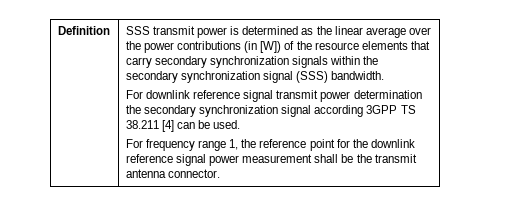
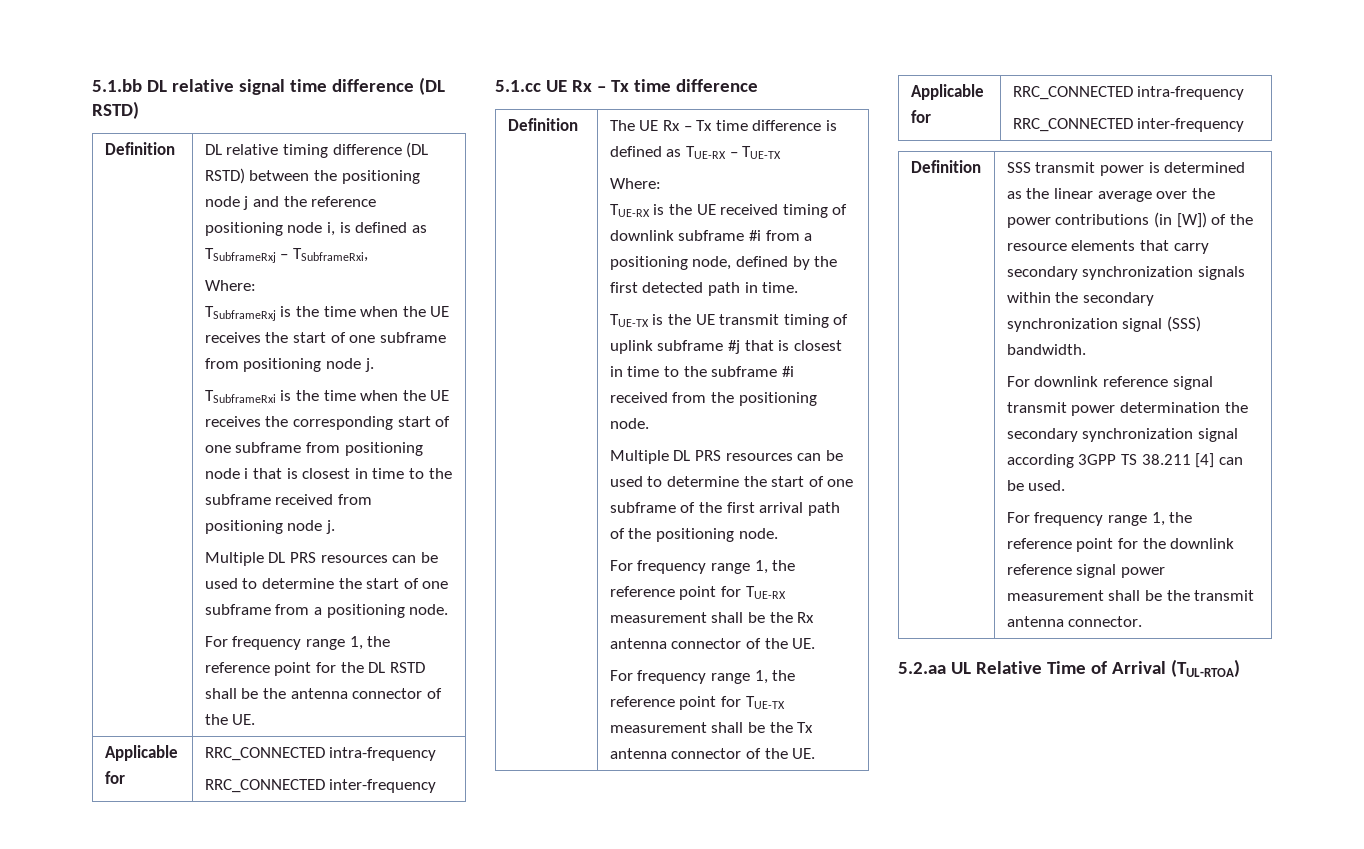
(57, 30) none -> [92,77,445,95] [92,101,139,119] [104,142,175,155] [204,142,429,158] [204,168,420,184] [204,196,377,210] [204,222,427,236] [204,248,368,263] [204,280,256,291] [204,306,450,321] [204,332,446,343] [204,358,374,372] [204,390,450,403] [204,416,451,430] [204,442,423,456] [204,468,452,479] [204,494,372,505] [204,520,335,534] [204,552,438,566] [204,578,449,589] [204,604,449,618] [204,636,391,650] [204,662,425,676] [204,688,442,699] [204,714,256,725] [104,745,178,761] [104,771,125,784] [204,747,437,761] [204,779,437,793] [495,79,758,92] [507,118,578,131] [609,120,837,131] [609,146,782,159] [609,178,661,189] [609,204,848,218] [609,230,813,241] [609,256,838,270] [609,282,799,296] [609,314,849,328] [609,340,842,354] [609,366,794,377] [609,392,817,406] [609,418,649,429] [609,450,843,464] [609,476,854,487] [609,502,840,516] [609,528,778,542] [609,560,796,574] [609,586,786,600] [609,612,815,623] [609,638,816,649] [609,670,796,684] [609,696,785,710] [609,722,814,733] [609,748,816,759] [910,84,984,100] [910,110,931,123] [1012,86,1245,100] [1012,118,1245,132] 5.1.bb DL relative signal time difference (DL RSTD) // Definition | DL relative timing difference (DL RSTD) between the positioning node j and the reference positioning node i, is defined as TSubframeRxj – TSubframeRxi, // Where: // TSubframeRxj is the time when the UE receives the start of one subframe from positioning node j. // TSubframeRxi is the time when the UE receives the corresponding start of one subframe from positioning node i that is closest in time to the subframe received from positioning node j. // Multiple DL PRS resources can be used to determine the start of one subframe from a positioning node. // For frequency range 1, the reference point for the DL RSTD shall be the antenna connector of the UE. // Applicable for | RRC_CONNECTED intra-frequency // RRC_CONNECTED inter-frequency // 5.1.cc UE Rx – Tx time difference // Definition | The UE Rx – Tx time difference is defined as TUE-RX – TUE-TX // Where: // TUE-RX is the UE received timing of downlink subframe #i from a positioning node, defined by the first detected path in time. // TUE-TX is the UE transmit timing of uplink subframe #j that is closest in time to the subframe #i received from the positioning node. // Multiple DL PRS resources can be used to determine the start of one subframe of the first arrival path of the positioning node. // For frequency range 1, the reference point for TUE-RX measurement shall be the Rx antenna connector of the UE. // For frequency range 1, the reference point for TUE-TX measurement shall be the Tx antenna connector of the UE. // Applicable for | RRC_CONNECTED intra-frequency // RRC_CONNECTED inter-frequency //
(221, 173) none -> [898,659,1240,677] // 5.2.aa UL Relative Time of Arrival (TUL-RTOA)

